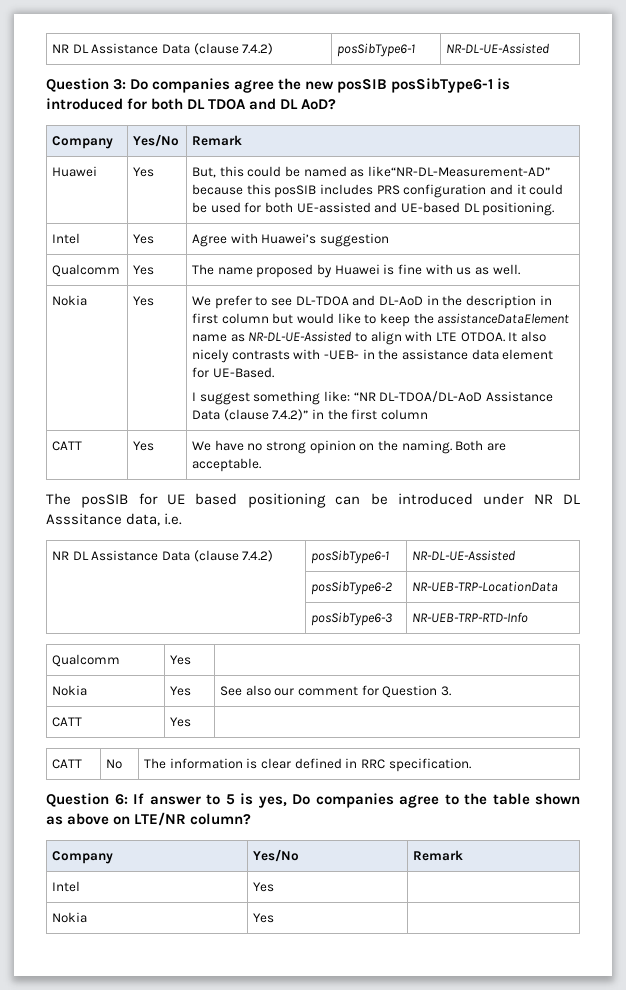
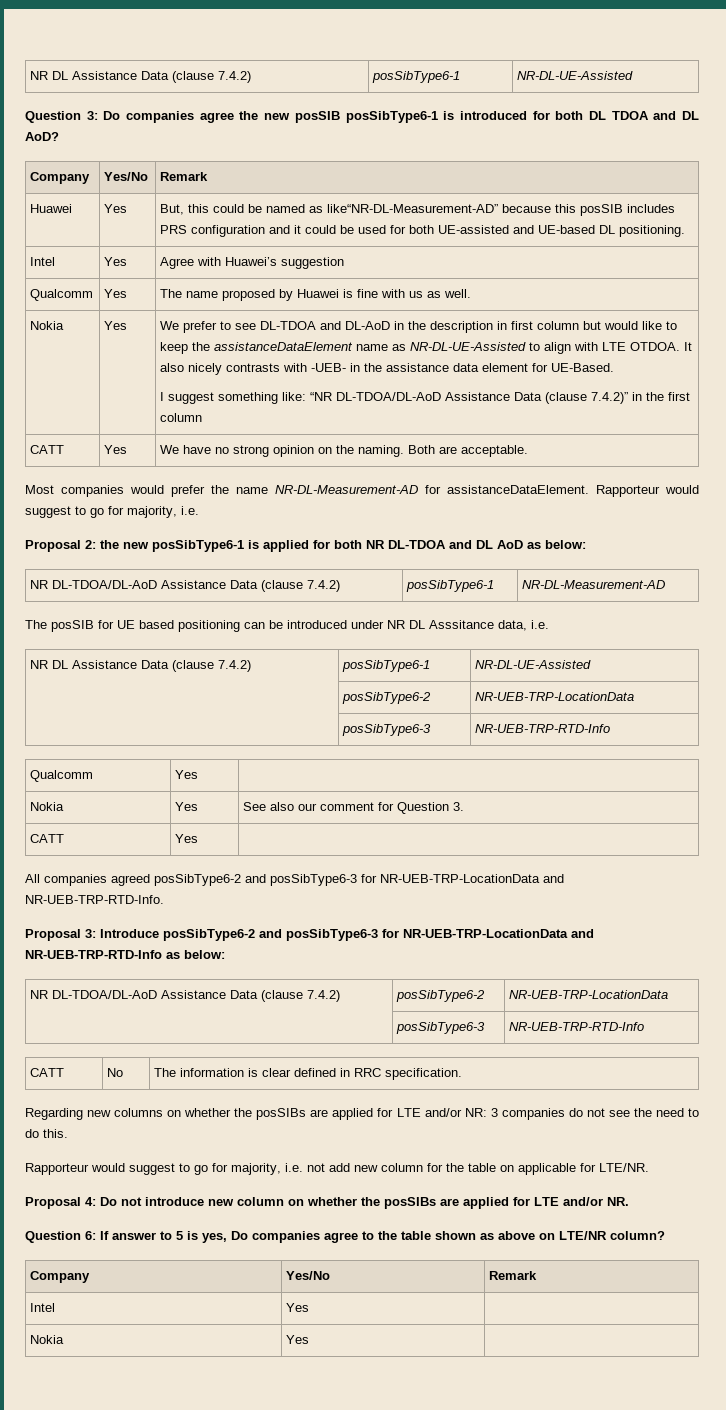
(262, 465) none -> [25,485,699,497] [25,506,199,518] [25,540,586,552] [30,580,341,592] [406,580,495,592] [522,580,666,589] // Most companies would prefer the name NR-DL-Measurement-AD for assistanceDataElement. Rapporteur would suggest to go for majority, i.e. // Proposal 2: the new posSibType6-1 is applied for both NR DL-TDOA and DL AoD as below: // NR DL-TDOA/DL-AoD Assistance Data (clause 7.4.2) | posSibType6-1 | NR-DL-Measurement-AD
(192, 722) none -> [25,874,564,886] [25,895,164,904] [25,929,594,941] [25,950,225,959] [30,990,341,1002] [396,990,486,1002] [509,990,669,999] [396,1022,486,1034] [509,1022,645,1031] // All companies agreed posSibType6-2 and posSibType6-3 for NR-UEB-TRP-LocationData and NR-UEB-TRP-RTD-Info. // Proposal 3: Introduce posSibType6-2 and posSibType6-3 for NR-UEB-TRP-LocationData and NR-UEB-TRP-RTD-Info as below: // NR DL-TDOA/DL-AoD Assistance Data (clause 7.4.2) | posSibType6-2 | NR-UEB-TRP-LocationData // | posSibType6-3 | NR-UEB-TRP-RTD-Info
(471, 765) none -> [25,1108,699,1120] [25,1129,68,1138] [25,1163,649,1175] [25,1197,629,1209] // Regarding new columns on whether the posSIBs are applied for LTE and/or NR: 3 companies do not see the need to do this. // Rapporteur would suggest to go for majority, i.e. not add new column for the table on applicable for LTE/NR. // Proposal 4: Do not introduce new column on whether the posSIBs are applied for LTE and/or NR.

